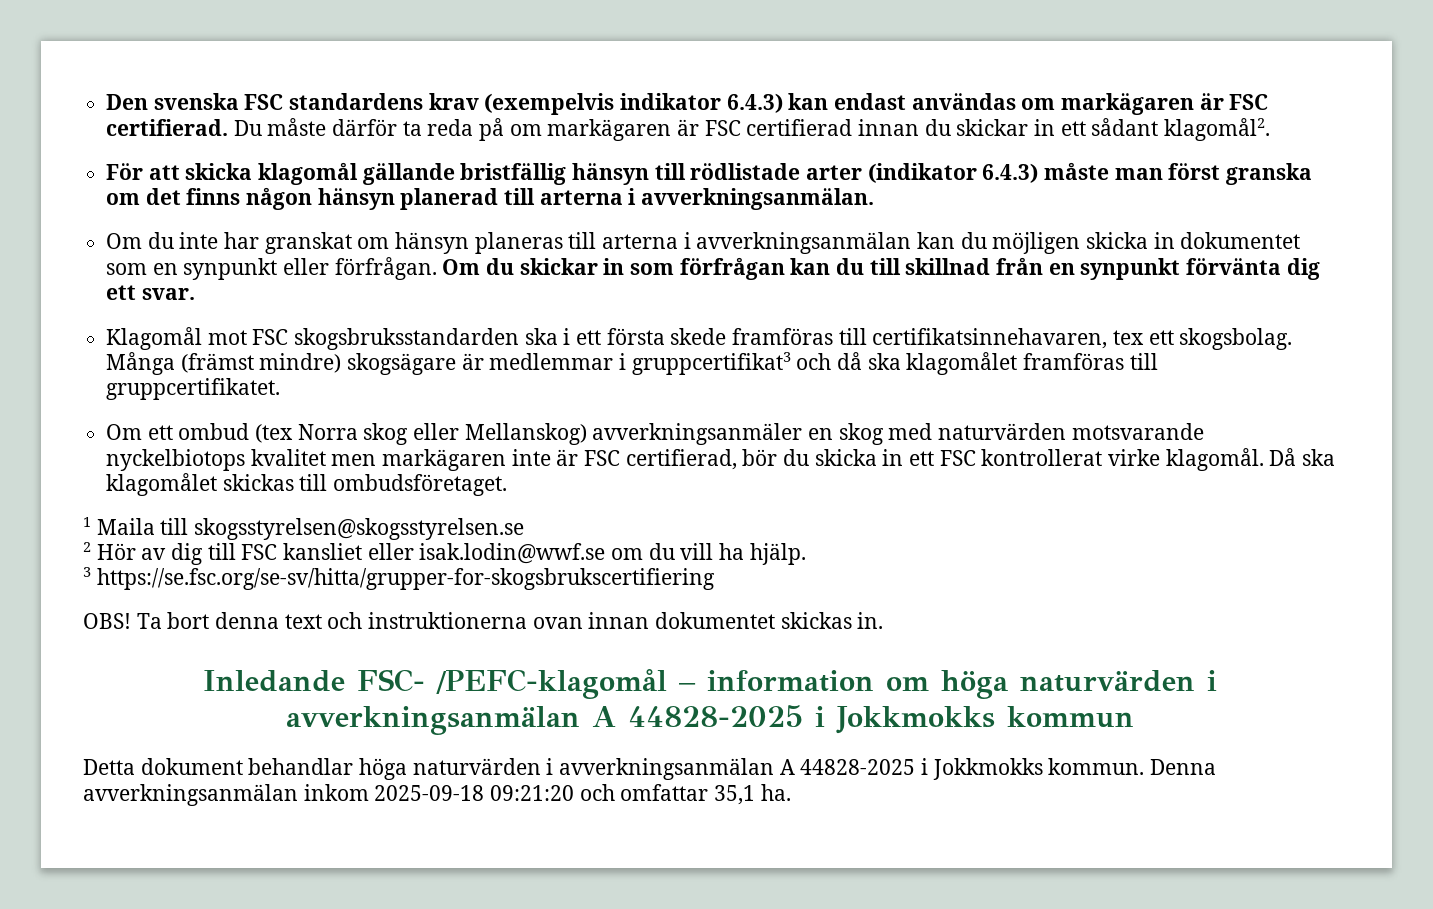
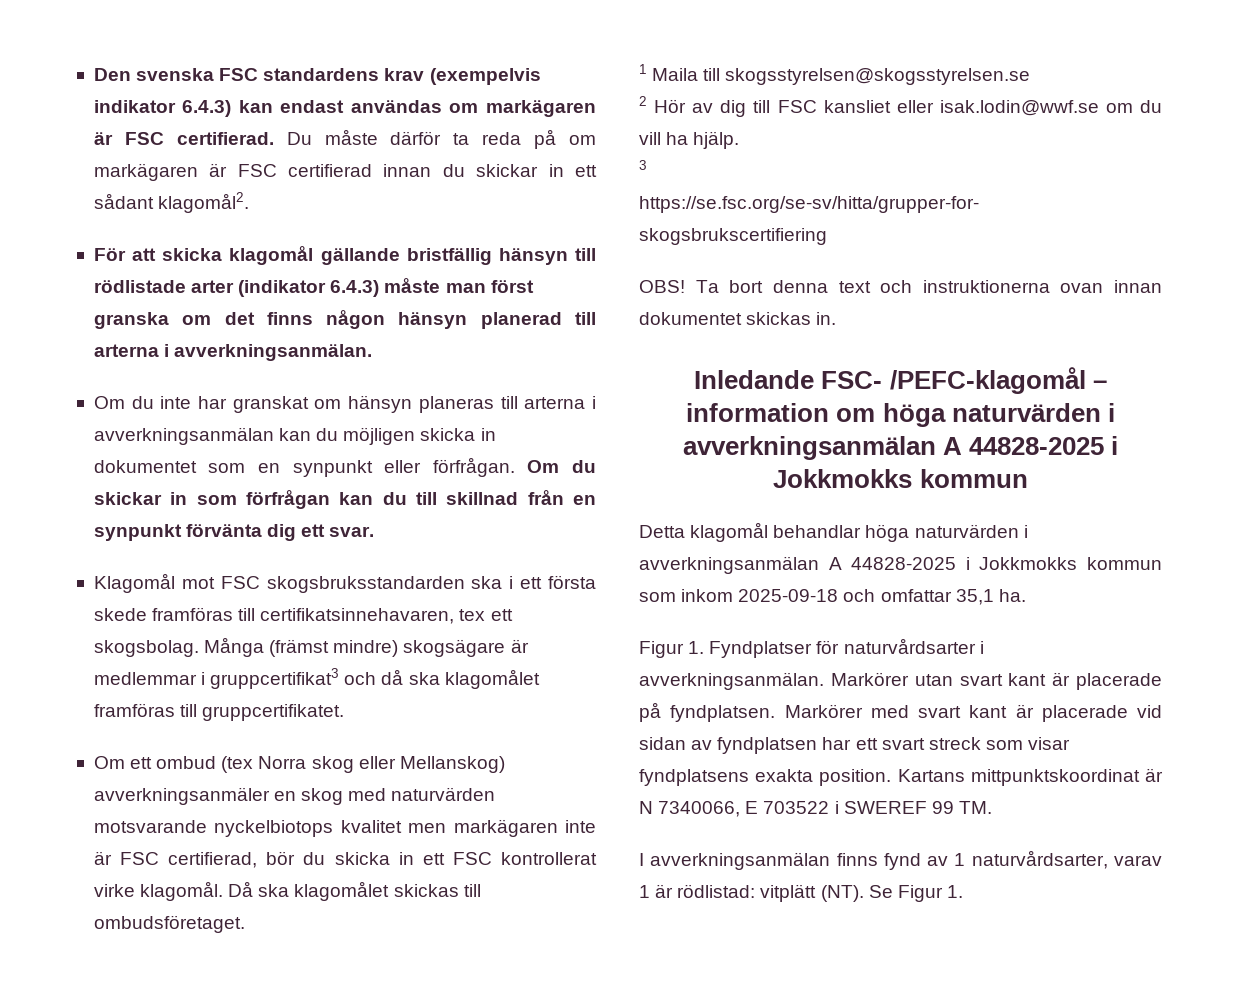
[140,758,243,775] dokument -> [690,522,769,542] klagomål
[1048,758,1217,775] [83,784,298,806] kommun. Denna avverkningsanmälan -> [1087,557,1162,570] [639,592,676,602] kommun som
[490,785,575,801] 09:21:20 -> (839, 595) none
(791, 792) none -> [639,638,984,658] [639,672,1162,690] [639,702,1162,722] [639,737,1071,754] [639,768,1163,786] [639,801,992,817] [639,850,1162,870] [639,884,963,902] // Figur 1. Fyndplatser för naturvårdsarter i avverkningsanmälan. Markörer utan svart kant är placerade på fyndplatsen. Markörer med svart kant är placerade vid sidan av fyndplatsen har ett svart streck som visar fyndplatsens exakta position. Kartans mittpunktskoordinat är N 7340066, E 703522 i SWEREF 99 TM. // I avverkningsanmälan finns fynd av 1 naturvårdsarter, varav 1 är rödlistad: vitplätt (NT). Se Figur 1.

